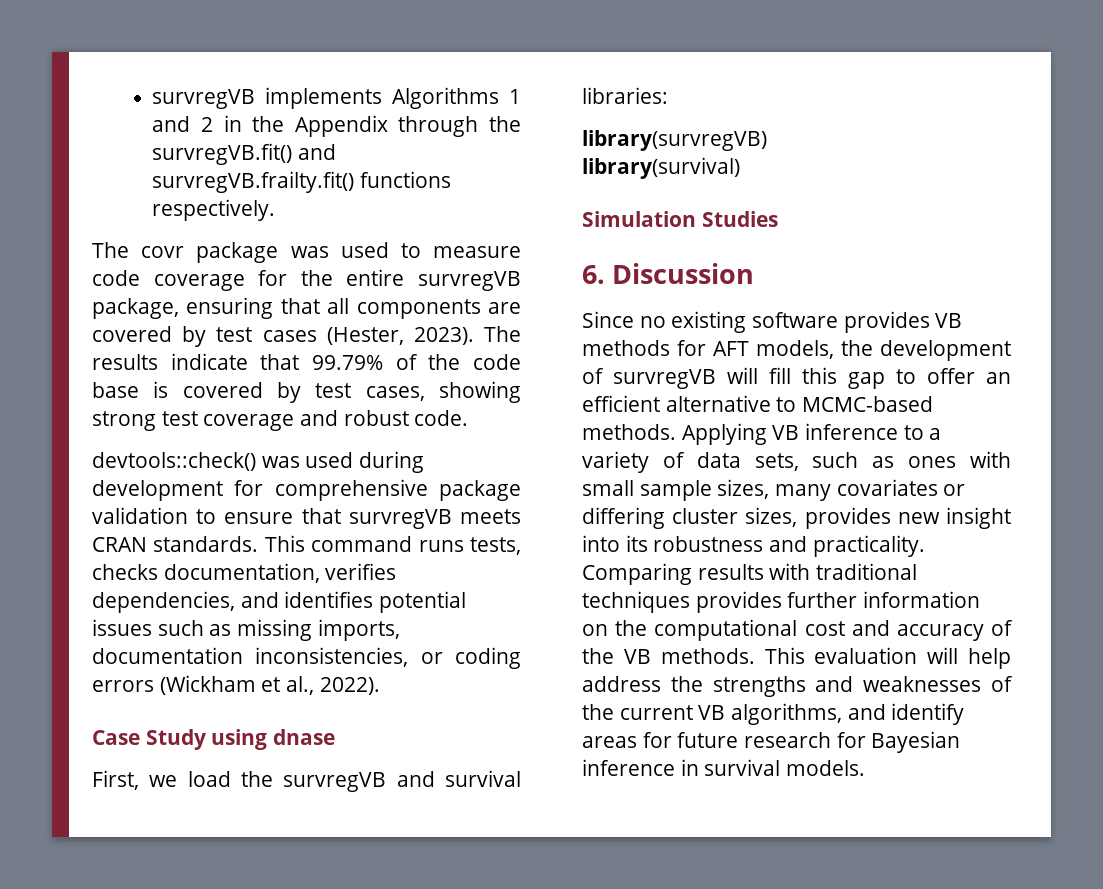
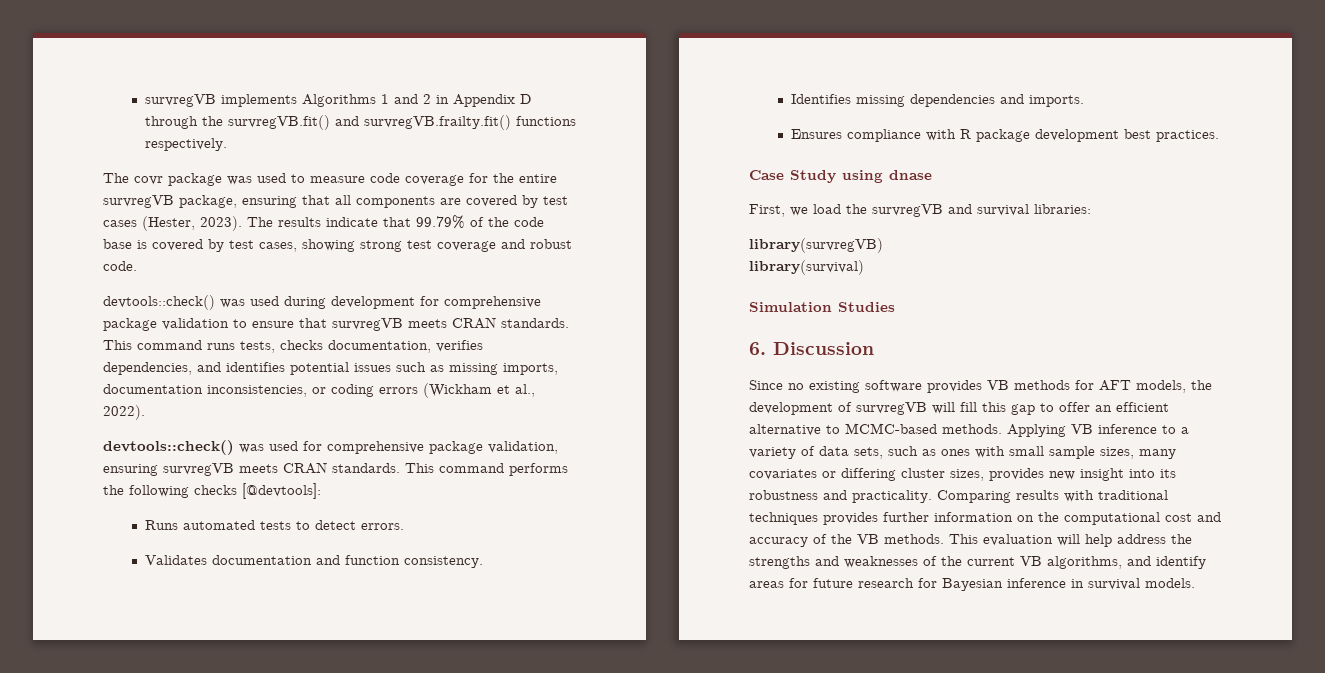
[252,115,388,137] the Appendix -> [452,94,531,107] Appendix D
(380, 686) none -> [103,440,558,455] [103,462,568,476] [103,483,321,499] [144,520,404,530] [144,555,483,568] [790,94,1084,107] [790,129,1219,142] // devtools::check() was used for comprehensive package validation, ensuring survregVB meets CRAN standards. This command performs the following checks [@devtools]: // Runs automated tests to detect errors. // Validates documentation and function consistency. // Identifies missing dependencies and imports. // Ensures compliance with R package development best practices.

